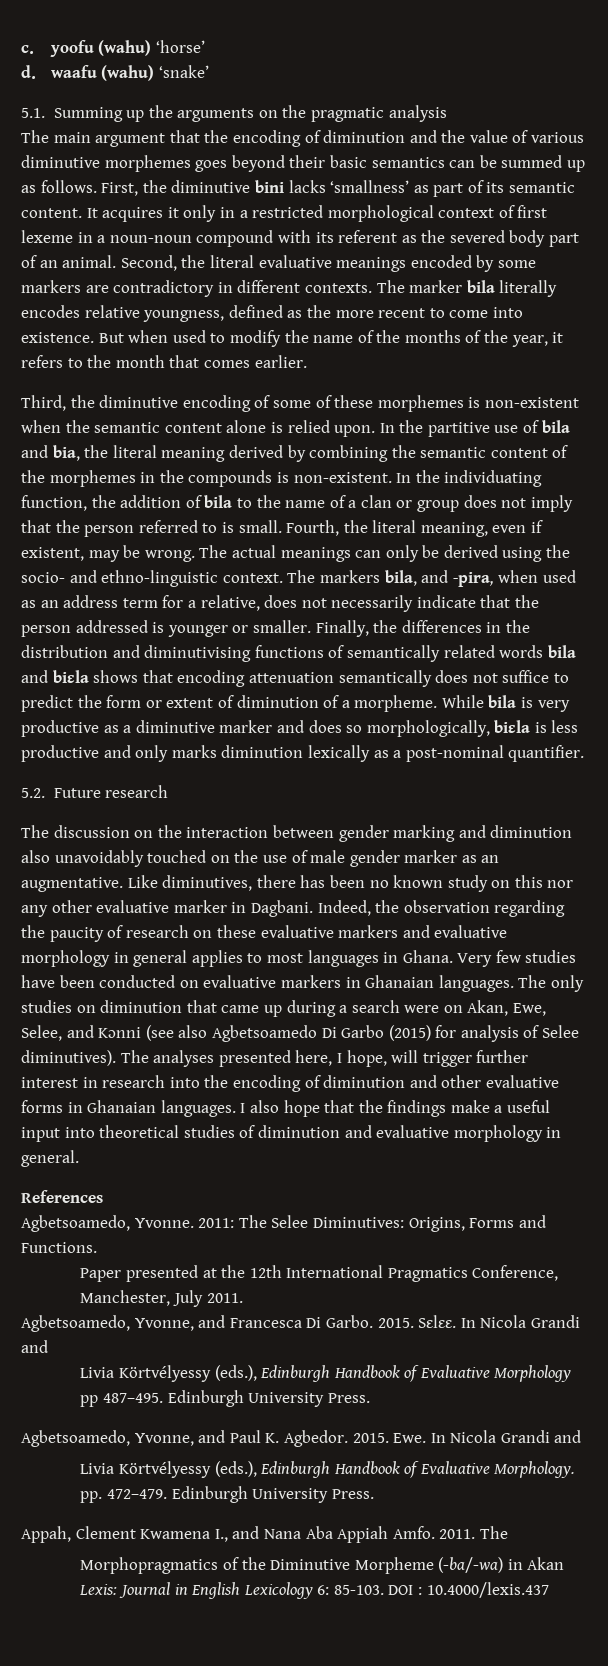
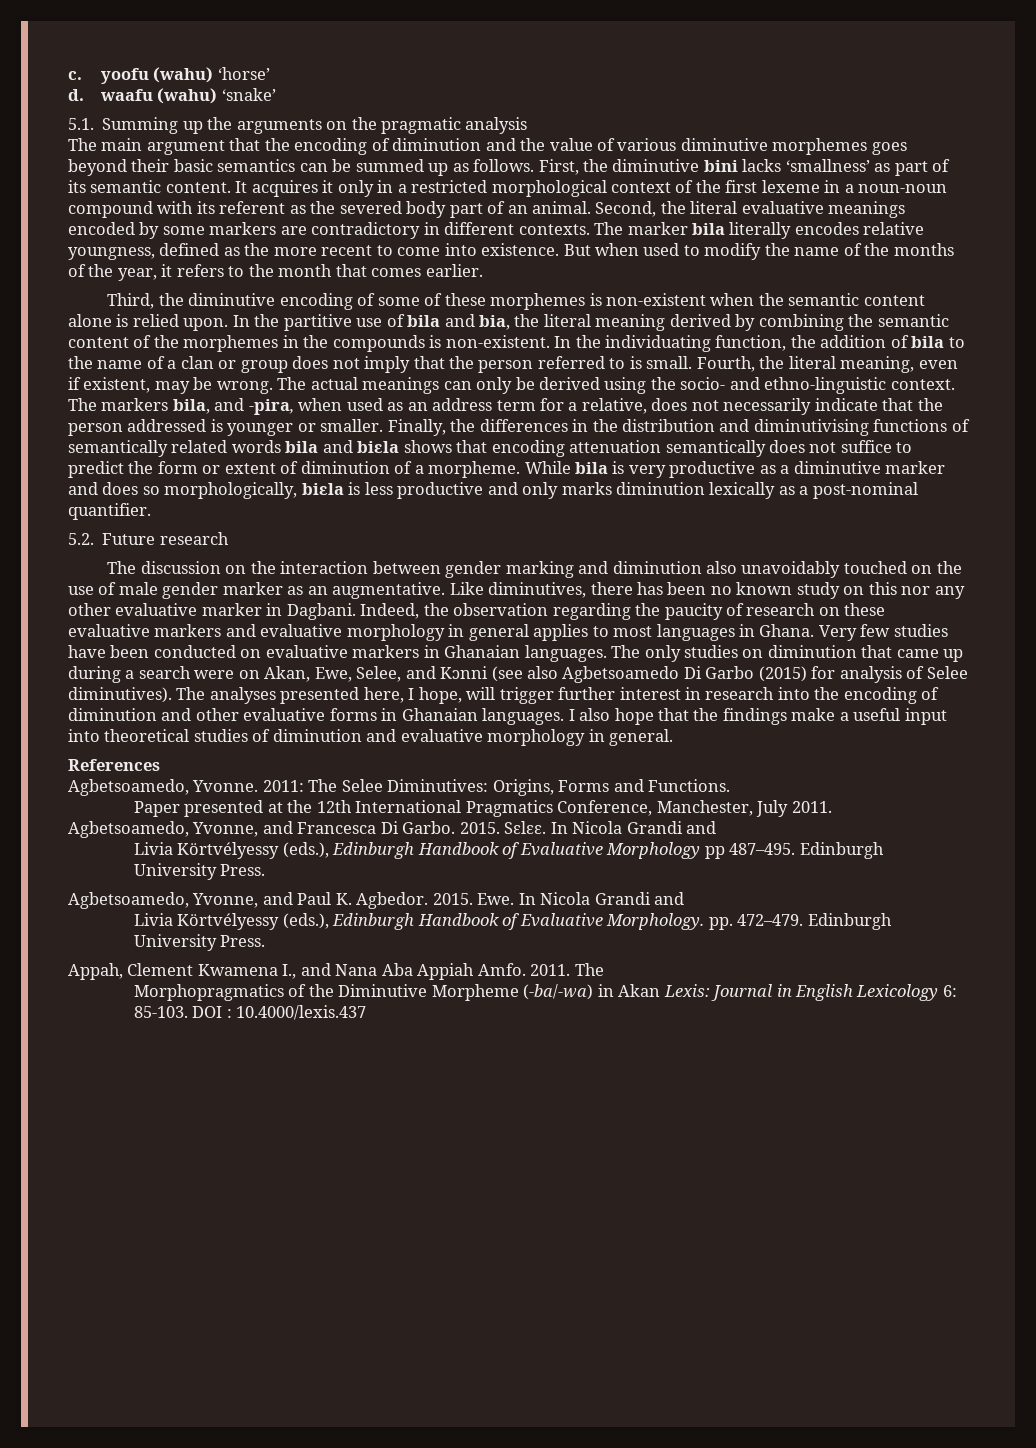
(515, 211) none -> [695,180,721,193] the

